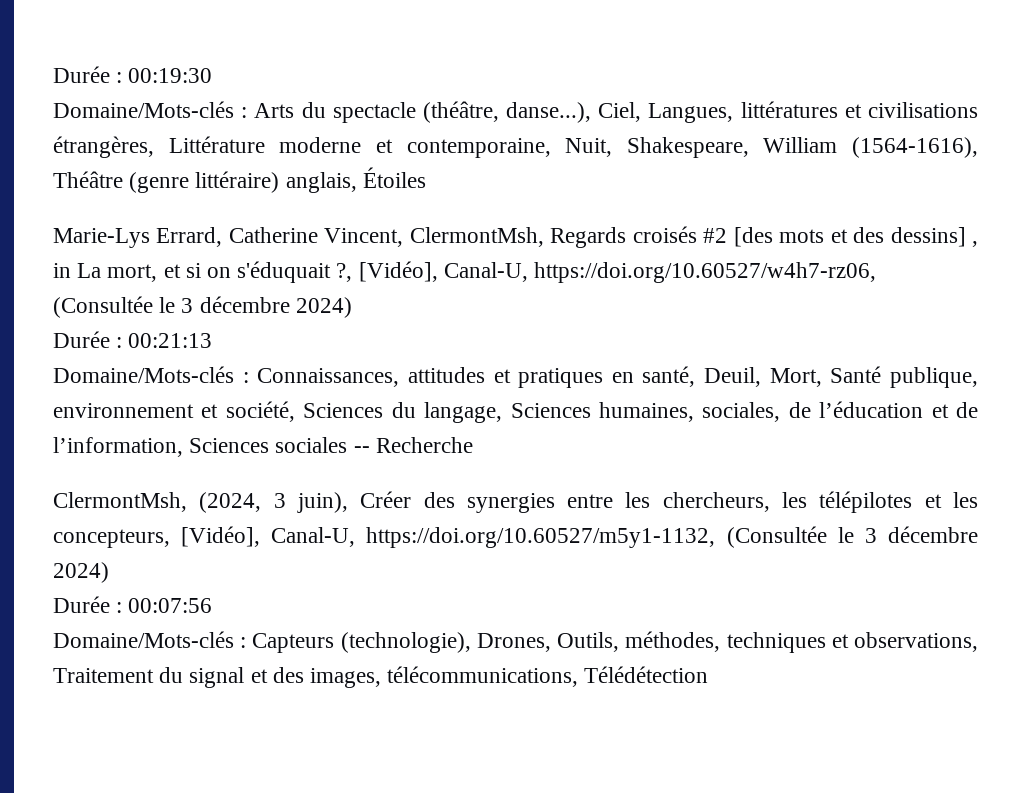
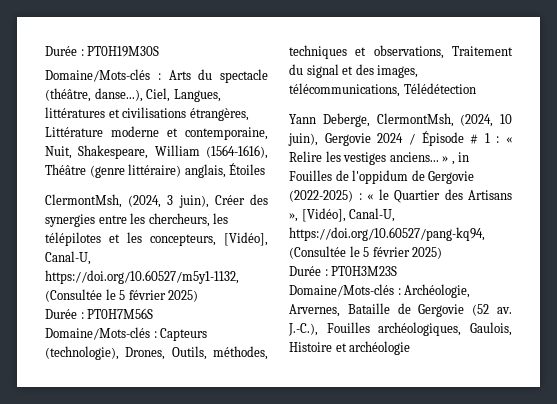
[53,66,213,83] Durée : 00:19:30 -> [45,46,160,57] Durée : PT0H19M30S
[53,226,978,248] [53,261,877,283] [53,296,352,318] [53,331,213,348] [53,366,978,388] [53,401,978,423] [53,437,473,457] // Marie-Lys Errard, Catherine Vincent, ClermontMsh, Regards croisés #2 [des mots et des dessins] , in La mort, et si on s'éduquait ?, [Vidéo], Canal-U, https://doi.org/10.60527/w4h7-rz06, (Consultée le 3 décembre 2024) // Durée : 00:21:13 // Domaine/Mots-clés : Connaissances, attitudes et pratiques en santé, Deuil, Mort, Santé publique, environnement et société, Sciences du langage, Sciences humaines, sociales, de l’éducation et de l’information, Sciences sociales -- Recherche -> (266, 169) none
[864,526,978,543] [53,562,109,583] [53,596,213,613] 3 décembre 2024) // Durée : 00:07:56 -> [119,290,199,302] [45,308,154,319] 5 février 2025) // Durée : PT0H7M56S
(709, 674) none -> [289,113,512,127] [288,131,512,146] [289,151,470,165] [289,170,475,184] [289,189,512,203] [289,208,396,222] [289,227,485,241] [289,246,443,259] [289,266,398,276] [289,284,471,298] [289,303,512,317] [288,322,512,336] [289,341,411,355] // Yann Deberge, ClermontMsh, (2024, 10 juin), Gergovie 2024 / Épisode # 1 : « Relire les vestiges anciens... » , in Fouilles de l'oppidum de Gergovie (2022-2025) : « le Quartier des Artisans », [Vidéo], Canal-U, https://doi.org/10.60527/pang-kq94, (Consultée le 5 février 2025) // Durée : PT0H3M23S // Domaine/Mots-clés : Archéologie, Arvernes, Bataille de Gergovie (52 av. J.-C.), Fouilles archéologiques, Gaulois, Histoire et archéologie

